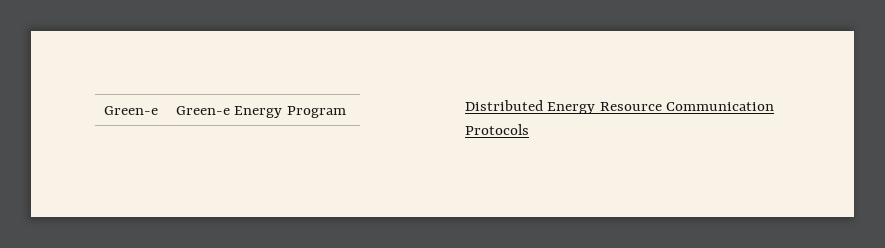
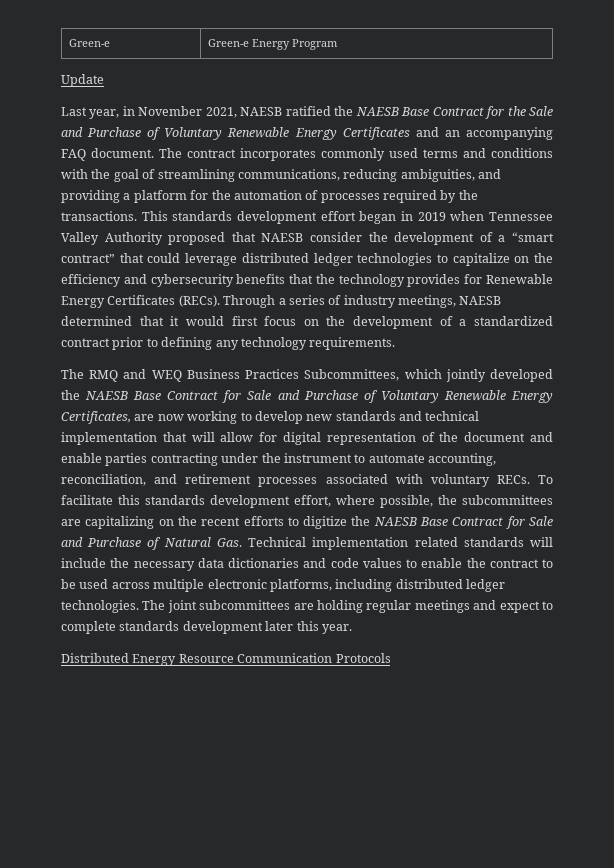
(346, 112) none -> [61,74,104,87] [61,106,553,119] [61,127,553,140] [61,148,553,161] [61,169,501,182] [61,190,478,203] [61,211,554,224] [61,232,555,245] [61,253,553,266] [61,274,553,287] [61,295,502,308] [61,316,553,329] [61,337,396,350] [61,369,553,382] [61,390,553,403] [61,411,480,424] [61,432,553,445] [61,453,496,466] [61,474,553,487] [61,495,553,508] [61,516,554,529] [61,537,553,550] [61,558,553,571] [61,579,505,592] [61,600,553,613] [61,621,352,634] // Update // Last year, in November 2021, NAESB ratified the NAESB Base Contract for the Sale and Purchase of Voluntary Renewable Energy Certificates and an accompanying FAQ document. The contract incorporates commonly used terms and conditions with the goal of streamlining communications, reducing ambiguities, and providing a platform for the automation of processes required by the transactions. This standards development effort began in 2019 when Tennessee Valley Authority proposed that NAESB consider the development of a “smart contract” that could leverage distributed ledger technologies to capitalize on the efficiency and cybersecurity benefits that the technology provides for Renewable Energy Certificates (RECs). Through a series of industry meetings, NAESB determined that it would first focus on the development of a standardized contract prior to defining any technology requirements. // The RMQ and WEQ Business Practices Subcommittees, which jointly developed the NAESB Base Contract for Sale and Purchase of Voluntary Renewable Energy Certificates, are now working to develop new standards and technical implementation that will allow for digital representation of the document and enable parties contracting under the instrument to automate accounting, reconciliation, and retirement processes associated with voluntary RECs. To facilitate this standards development effort, where possible, the subcommittees are capitalizing on the recent efforts to digitize the NAESB Base Contract for Sale and Purchase of Natural Gas. Technical implementation related standards will include the necessary data dictionaries and code values to enable the contract to be used across multiple electronic platforms, including distributed ledger technologies. The joint subcommittees are holding regular meetings and expect to complete standards development later this year.

